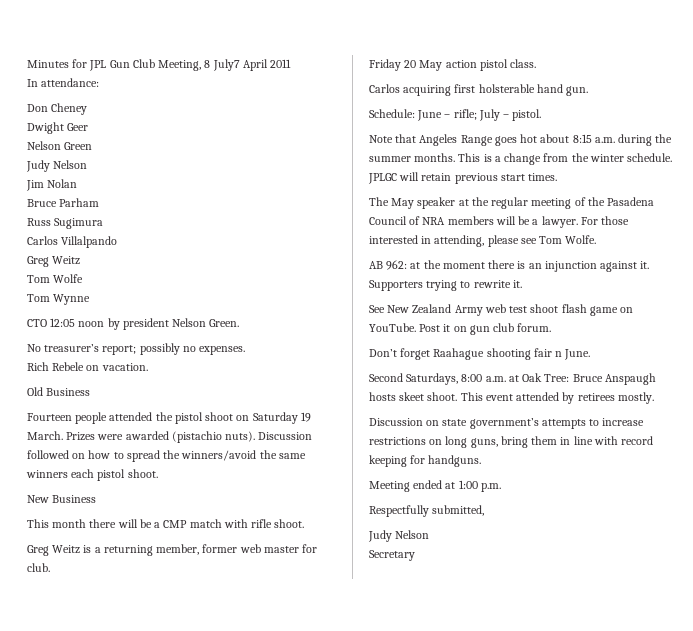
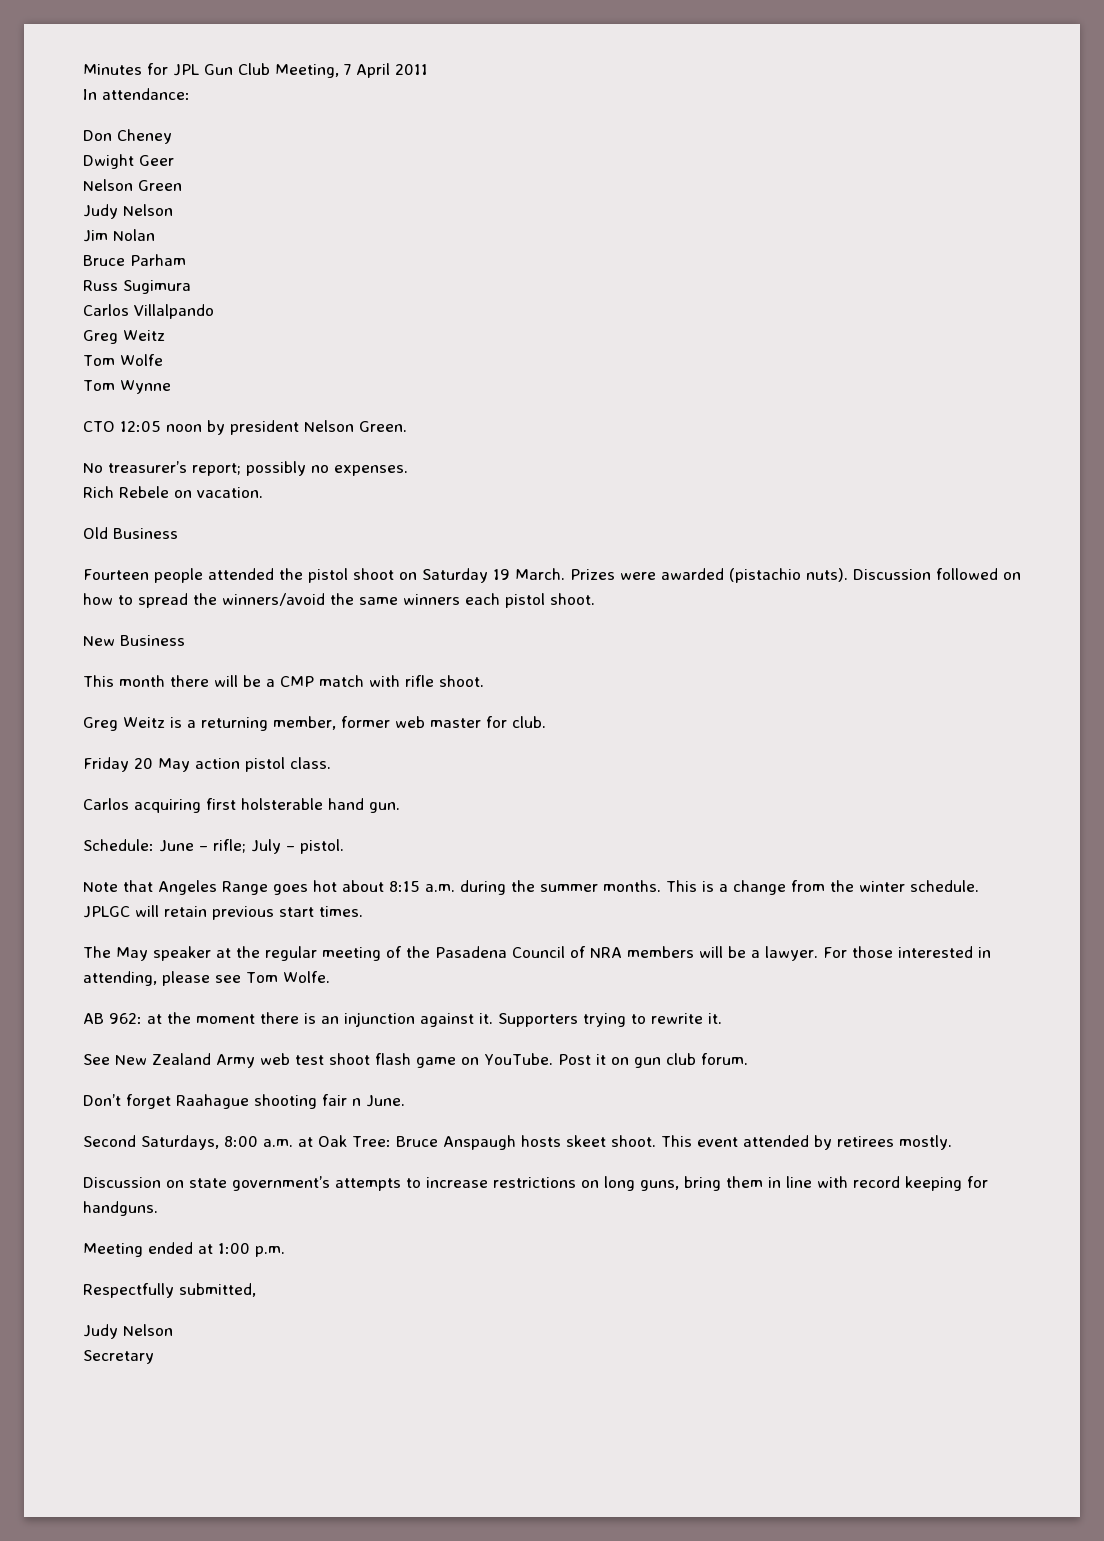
[204,59,240,71] 8 July7 -> [344,64,351,75] 7

